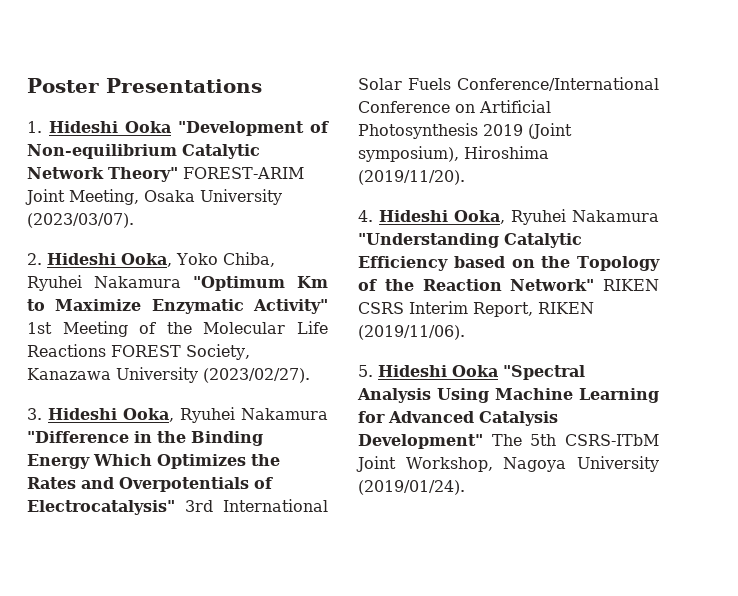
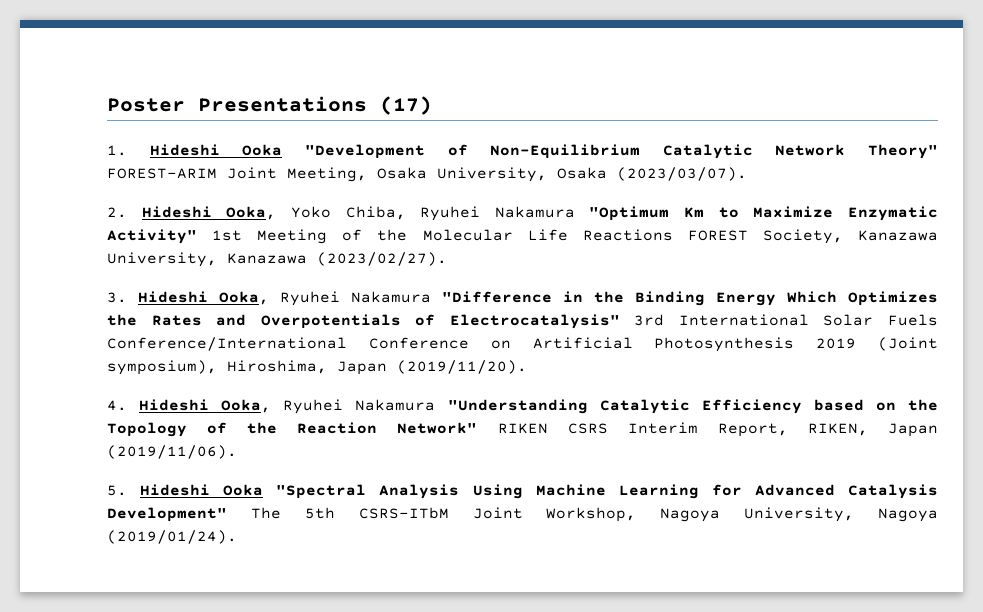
(262, 85) none -> [380,96,432,115] (17)
[27,144,177,159] Non-equilibrium -> [490,144,641,159] Non-Equilibrium
[200,189,282,205] University -> [437,167,607,182] University, Osaka
[116,367,198,383] University -> [107,252,307,267] University, Kanazawa
[464,146,549,159] Hiroshima -> [227,360,387,375] Hiroshima, Japan
[538,302,594,314] RIKEN -> [807,423,939,437] RIKEN, Japan
[577,456,659,472] University -> [744,507,938,522] University, Nagoya

